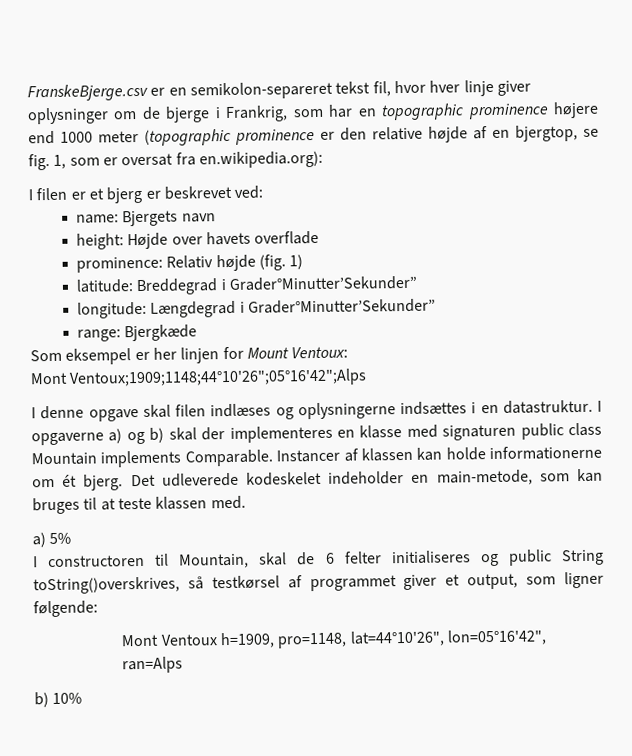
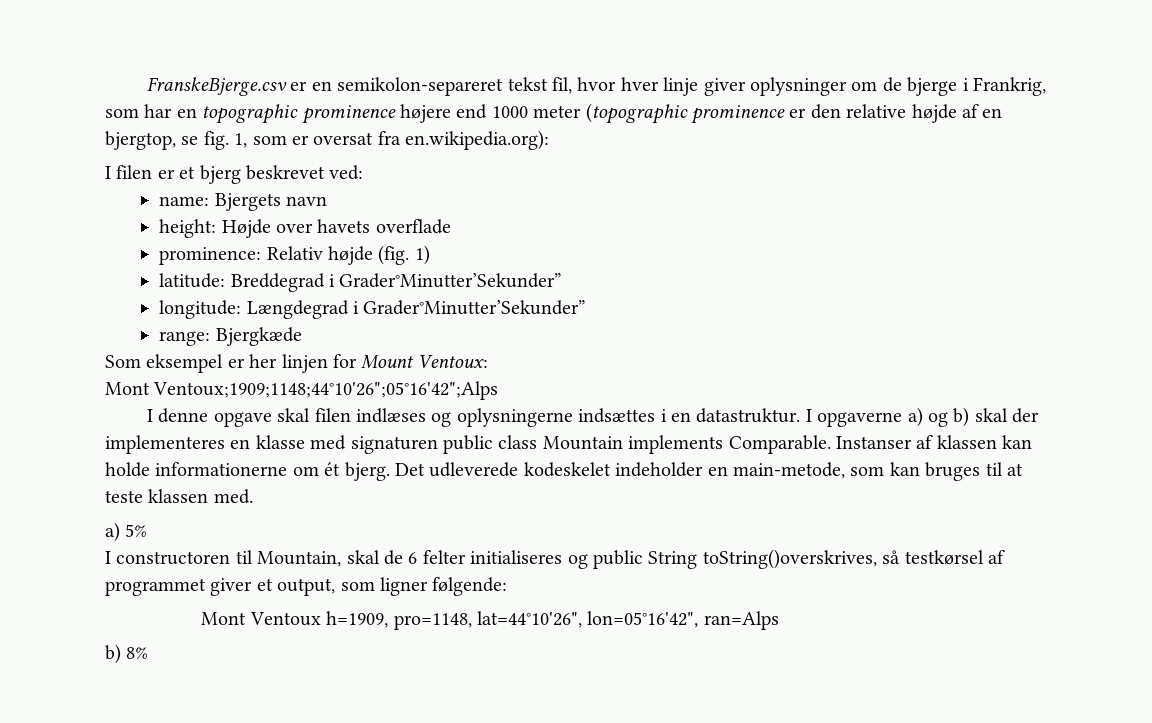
[145,190,161,199] er -> (241, 174) none
[276,449,341,463] Instancer -> [835,436,912,449] Instanser
[52,692,83,705] 10% -> [126,647,149,659] 8%

